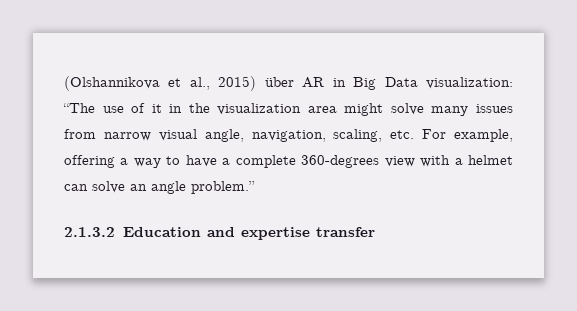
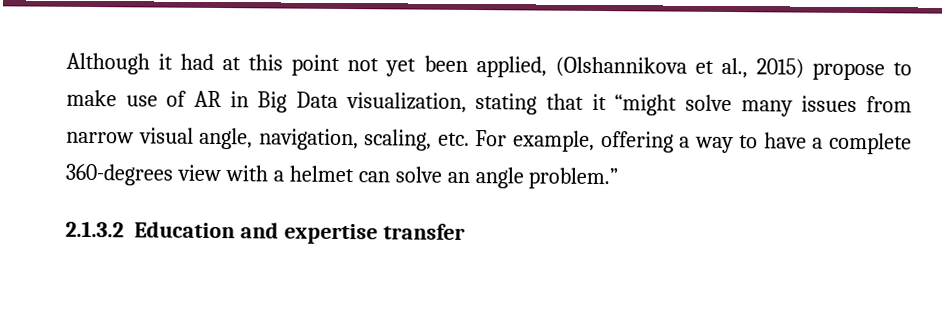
[64,76,514,91] [63,103,384,116] (Olshannikova et al., 2015) über AR in Big Data visualization: “The use of it in the visualization area might -> [66,52,913,81] [66,89,678,116] Although it had at this point not yet been applied, (Olshannikova et al., 2015) propose to make use of AR in Big Data visualization, stating that it “might

